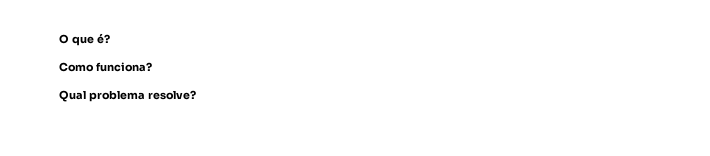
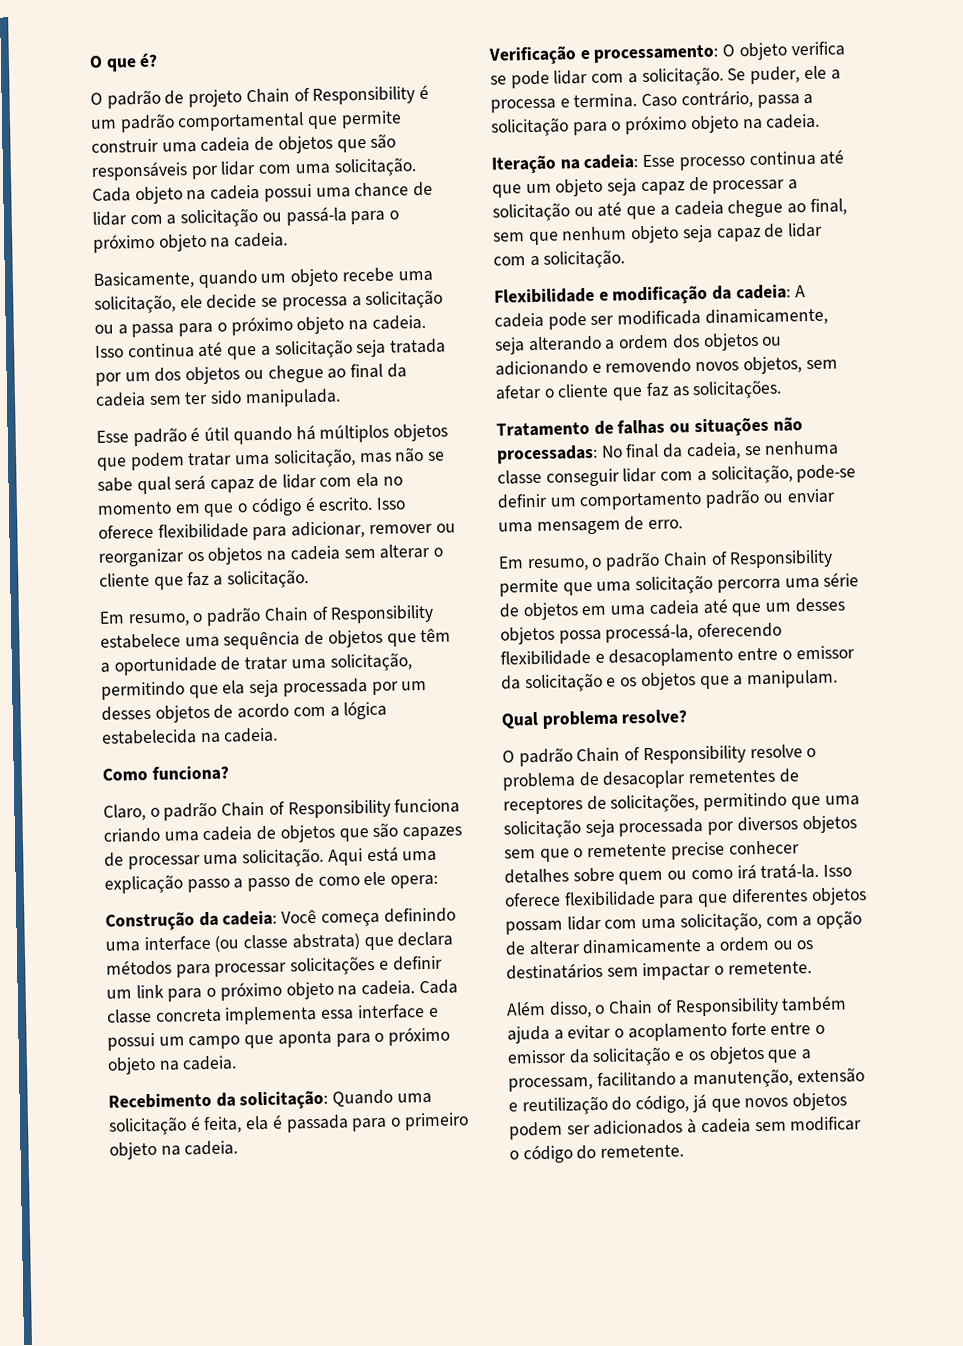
[59,62,152,72] [59,90,196,102] Como funciona? // Qual problema resolve? -> [90,84,430,109] [90,110,402,133] [91,133,397,154] [91,157,417,181] [92,181,434,205] [92,206,400,228] [93,232,289,253] [93,267,433,289] [94,289,444,314] [94,314,426,338] [95,338,447,360] [95,363,407,386] [95,388,341,408] [96,423,449,447] [97,446,446,471] [97,472,403,495] [97,496,407,517] [98,521,456,541] [98,543,444,567] [99,569,309,590] [99,604,435,627] [100,628,452,650] [100,652,412,676] [101,678,428,700] [101,700,388,723] [101,727,279,745] [102,765,229,781] [103,798,461,821] [103,822,463,843] [104,846,438,870] [104,871,439,894] [105,907,456,932] [105,931,454,952] [106,955,443,978] [106,979,458,1002] [106,1004,439,1025] [107,1026,451,1051] [107,1055,238,1075] [108,1089,432,1111] [108,1112,469,1136] [109,1140,239,1160] [488,41,845,66] [490,65,841,89] [490,90,814,113] [491,113,821,137] [491,149,845,175] [492,176,799,198] [492,198,847,222] [493,222,824,246] [493,249,626,269] [494,284,806,306] [494,307,828,330] [494,332,783,355] [495,356,838,376] [495,379,783,401] [496,417,803,438] [496,440,840,464] [497,464,857,487] [497,488,835,511] [498,516,684,535] [498,549,834,572] [499,572,860,597] [499,597,845,621] [500,622,783,645] [500,645,855,667] [501,669,839,693] [501,709,688,730] [502,744,817,767] [502,768,800,791] [503,792,860,815] [503,815,857,839] [504,840,800,862] [504,862,853,885] [504,887,867,908] [505,910,863,935] [505,936,815,956] [506,961,812,981] [506,995,848,1018] [507,1021,826,1044] [507,1045,812,1067] [508,1067,865,1092] [508,1092,848,1116] [509,1116,863,1140] [509,1144,685,1164] O padrão de projeto Chain of Responsibility é um padrão comportamental que permite construir uma cadeia de objetos que são responsáveis por lidar com uma solicitação. Cada objeto na cadeia possui uma chance de lidar com a solicitação ou passá-la para o próximo objeto na cadeia. // Basicamente, quando um objeto recebe uma solicitação, ele decide se processa a solicitação ou a passa para o próximo objeto na cadeia. Isso continua até que a solicitação seja tratada por um dos objetos ou chegue ao final da cadeia sem ter sido manipulada. // Esse padrão é útil quando há múltiplos objetos que podem tratar uma solicitação, mas não se sabe qual será capaz de lidar com ela no momento em que o código é escrito. Isso oferece flexibilidade para adicionar, remover ou reorganizar os objetos na cadeia sem alterar o cliente que faz a solicitação. // Em resumo, o padrão Chain of Responsibility estabelece uma sequência de objetos que têm a oportunidade de tratar uma solicitação, permitindo que ela seja processada por um desses objetos de acordo com a lógica estabelecida na cadeia. // Como funciona? // Claro, o padrão Chain of Responsibility funciona criando uma cadeia de objetos que são capazes de processar uma solicitação. Aqui está uma explicação passo a passo de como ele opera: // Construção da cadeia: Você começa definindo uma interface (ou classe abstrata) que declara métodos para processar solicitações e definir um link para o próximo objeto na cadeia. Cada classe concreta implementa essa interface e possui um campo que aponta para o próximo objeto na cadeia. // Recebimento da solicitação: Quando uma solicitação é feita, ela é passada para o primeiro objeto na cadeia. // Verificação e processamento: O objeto verifica se pode lidar com a solicitação. Se puder, ele a processa e termina. Caso contrário, passa a solicitação para o próximo objeto na cadeia. // Iteração na cadeia: Esse processo continua até que um objeto seja capaz de processar a solicitação ou até que a cadeia chegue ao final, sem que nenhum objeto seja capaz de lidar com a solicitação. // Flexibilidade e modificação da cadeia: A cadeia pode ser modificada dinamicamente, seja alterando a ordem dos objetos ou adicionando e removendo novos objetos, sem afetar o cliente que faz as solicitações. // Tratamento de falhas ou situações não processadas: No final da cadeia, se nenhuma classe conseguir lidar com a solicitação, pode-se definir um comportamento padrão ou enviar uma mensagem de erro. // Em resumo, o padrão Chain of Responsibility permite que uma solicitação percorra uma série de objetos em uma cadeia até que um desses objetos possa processá-la, oferecendo flexibilidade e desacoplamento entre o emissor da solicitação e os objetos que a manipulam. // Qual problema resolve? // O padrão Chain of Responsibility resolve o problema de desacoplar remetentes de receptores de solicitações, permitindo que uma solicitação seja processada por diversos objetos sem que o remetente precise conhecer detalhes sobre quem ou como irá tratá-la. Isso oferece flexibilidade para que diferentes objetos possam lidar com uma solicitação, com a opção de alterar dinamicamente a ordem ou os destinatários sem impactar o remetente. // Além disso, o Chain of Responsibility também ajuda a evitar o acoplamento forte entre o emissor da solicitação e os objetos que a processam, facilitando a manutenção, extensão e reutilização do código, já que novos objetos podem ser adicionados à cadeia sem modificar o código do remetente.

